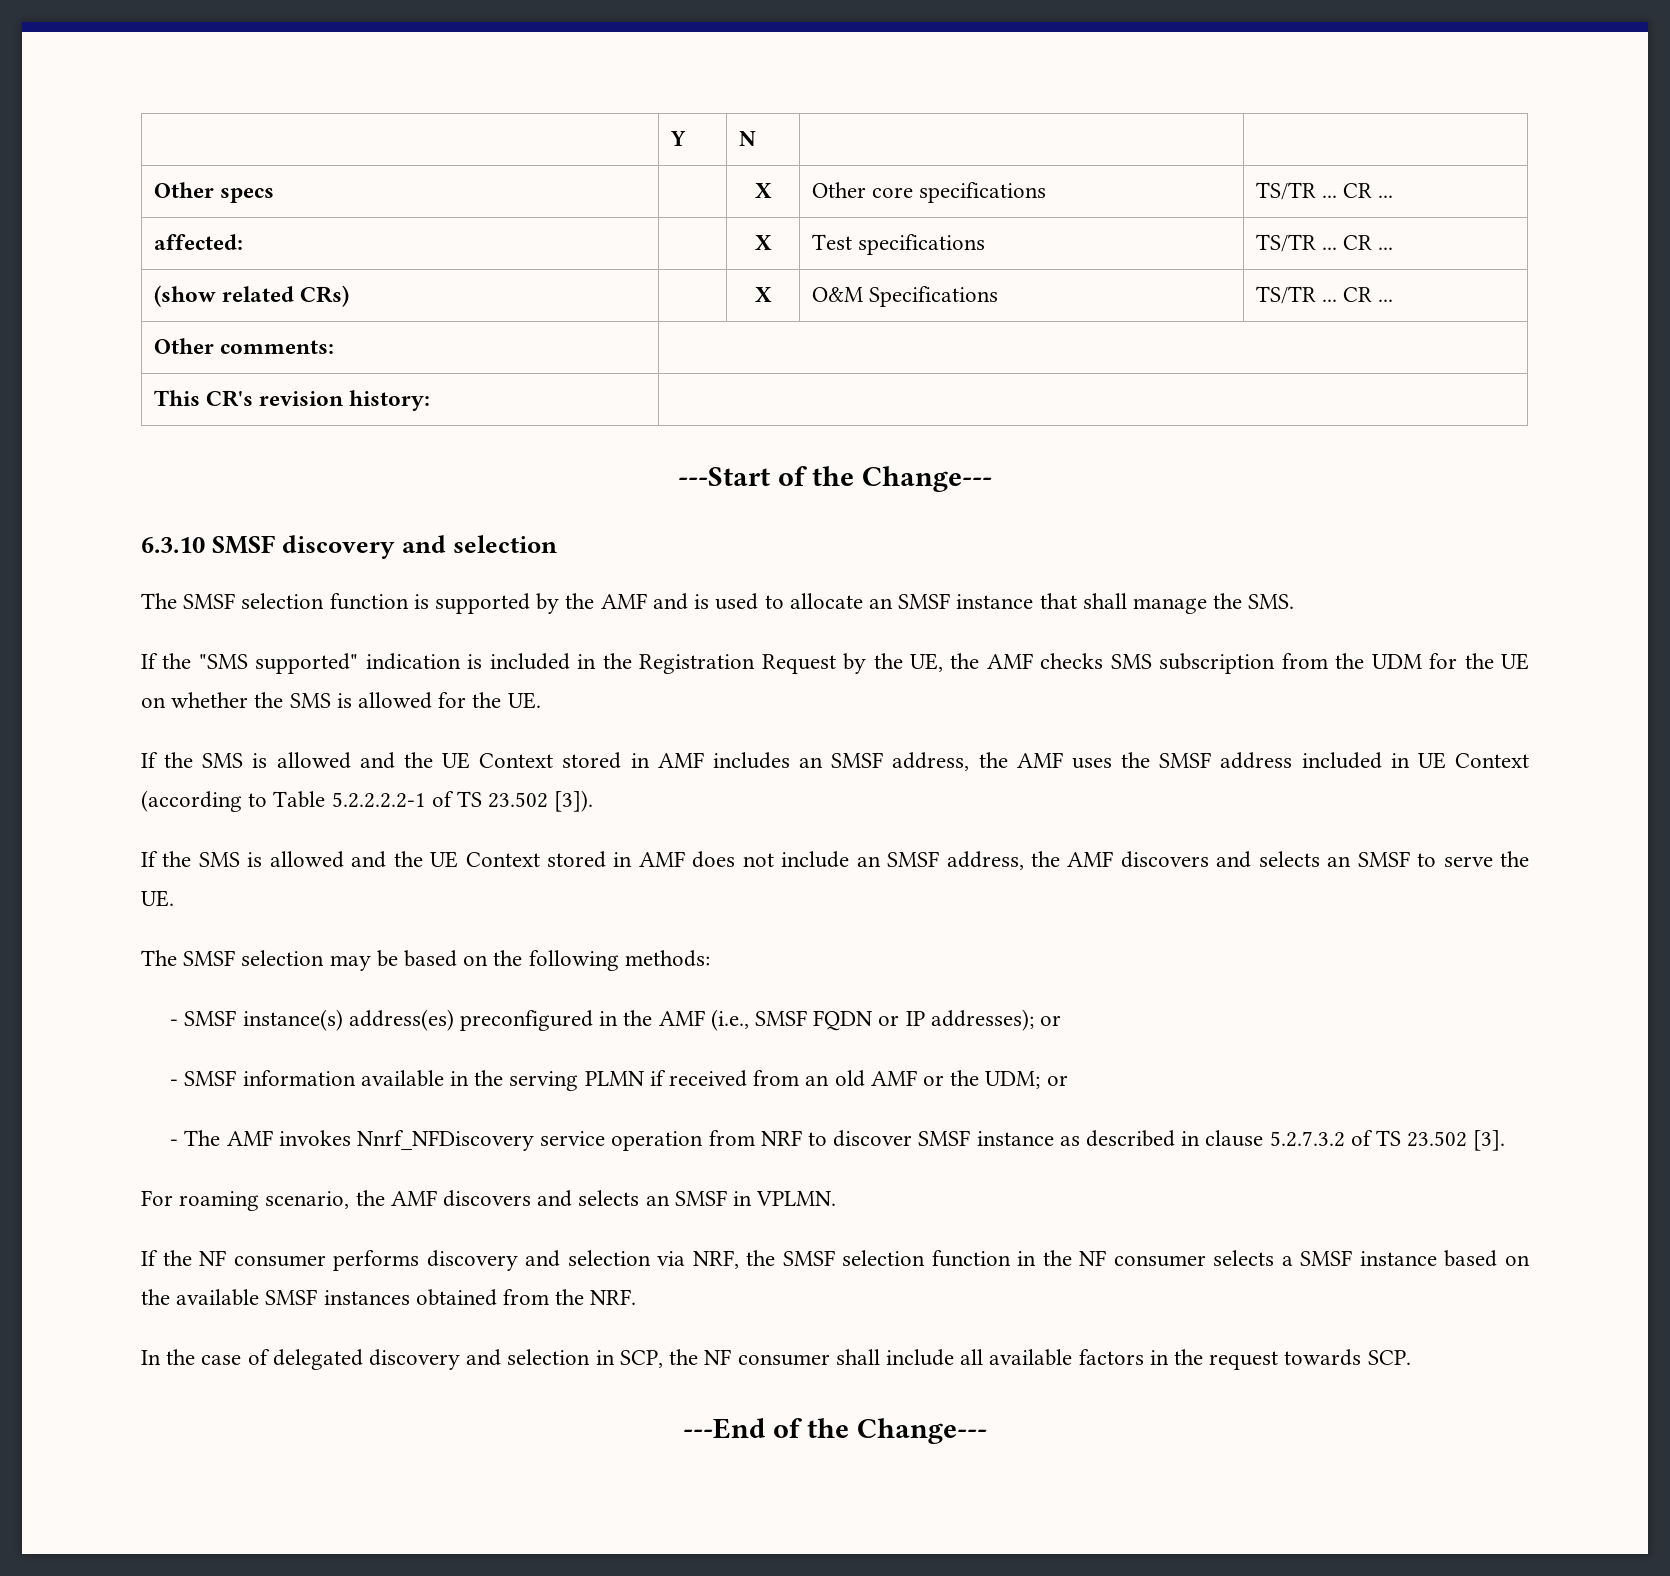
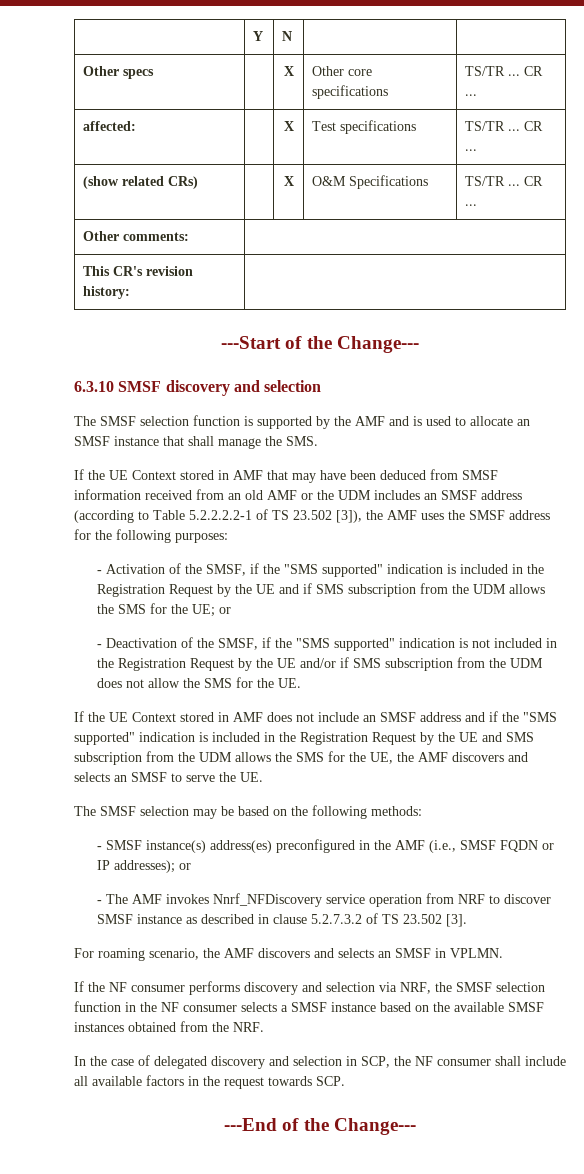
(192, 661) none -> [109,469,498,483] [74,489,522,500] [74,509,550,523] [74,529,228,543] [97,563,281,576] UE Context stored in AMF that may have been deduced from SMSF information received from an old AMF or the UDM includes an SMSF address (according to Table 5.2.2.2.2-1 of TS 23.502 [3]), the AMF uses the SMSF address for the following purposes: // - Activation of the SMSF, if the
[909,653,1529,674] [141,692,433,709] UE, the AMF checks SMS subscription from the UDM for the UE on whether the SMS is allowed -> [256,583,546,597] [97,603,232,617] [97,637,558,651] [97,657,544,671] [97,678,233,688] UE and if SMS subscription from the UDM allows the SMS for the UE; or // - Deactivation of the SMSF, if the "SMS supported" indication is not included in the Registration Request by the UE and/or if SMS subscription from the UDM does not allow the SMS
[202,752,1530,771] [141,790,594,812] [141,851,423,868] SMS is allowed and the UE Context stored in AMF includes an SMSF address, the AMF uses the SMSF address included in UE Context (according to Table 5.2.2.2.2-1 of TS 23.502 [3]). // If the SMS is allowed and the -> (105, 717) none
[946,851,1024,870] address, -> [420,711,557,722] [74,732,534,745] [74,751,393,765] address and if the "SMS supported" indication is included in the Registration Request by the UE and SMS subscription from the UDM allows the SMS for the UE,
[170,1070,1068,1091] // - SMSF information available in the serving PLMN if received from an old AMF or the UDM; or -> (192, 866) none

